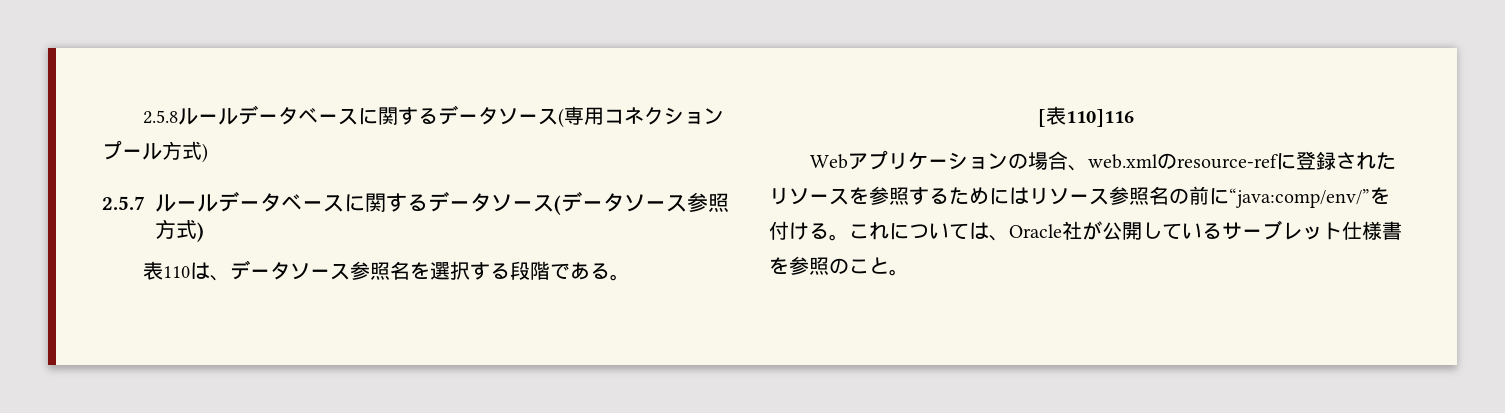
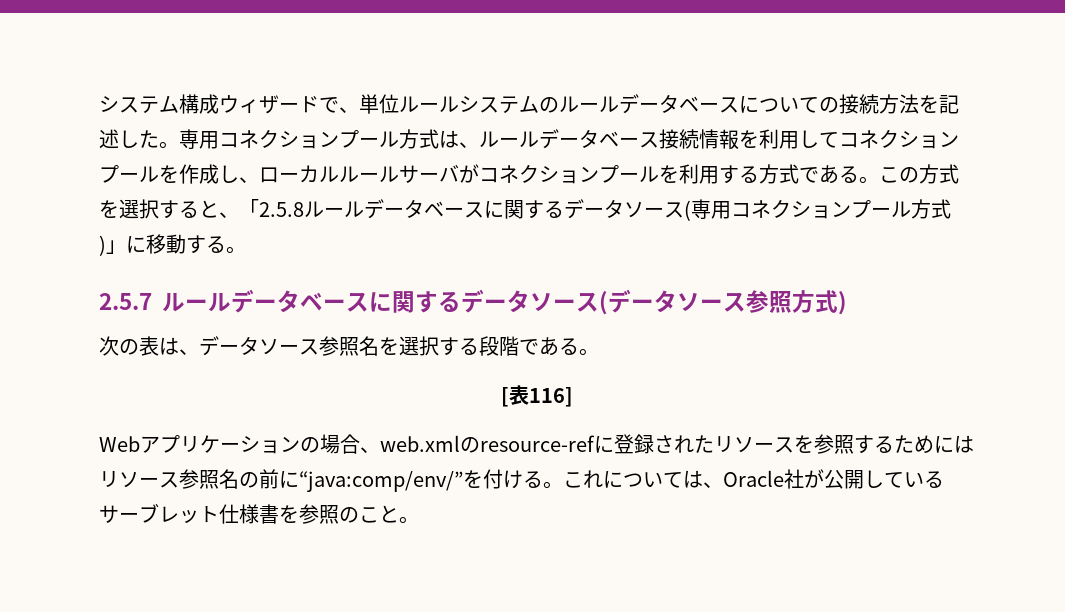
(143, 117) none -> [99,94,959,114] [99,129,959,150] [99,164,959,184] [99,199,259,219] システム構成ウィザードで、単位ルールシステムのルールデータベースについての接続方法を記述した。専用コネクションプール方式は、ルールデータベース接続情報を利用してコネクションプールを作成し、ローカルルールサーバがコネクションプールを利用する方式である。この方式を選択すると、「
(208, 153) none -> [106,234,246,254] 」に移動する。
[143,261,191,280] 表110 -> [99,336,159,356] 次の表
[1066,109,1134,127] 110]116 -> [529,387,573,407] 116]

